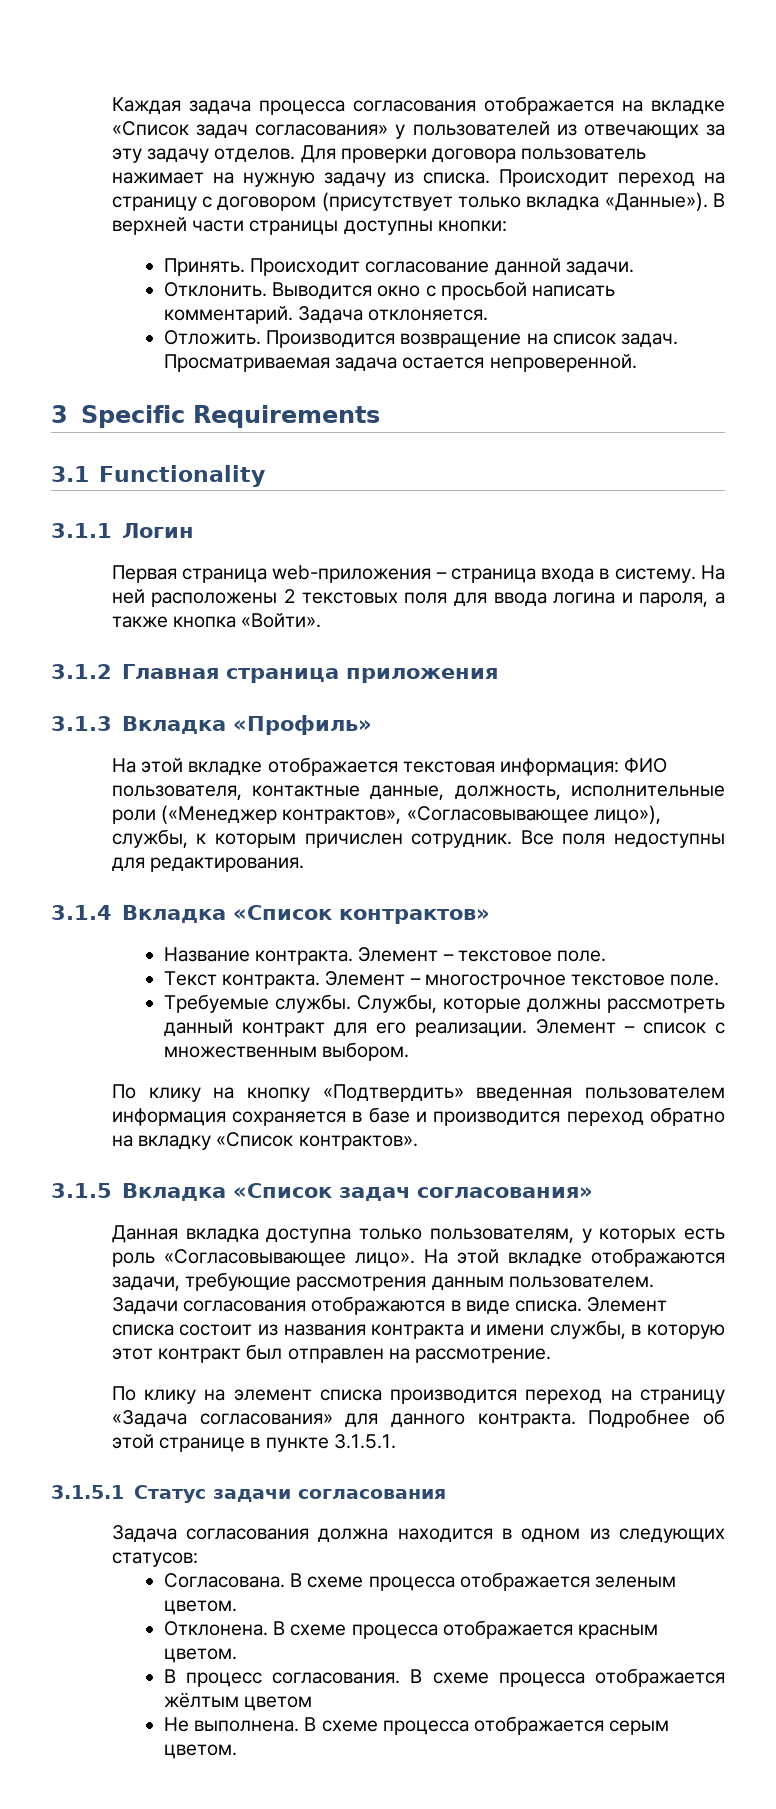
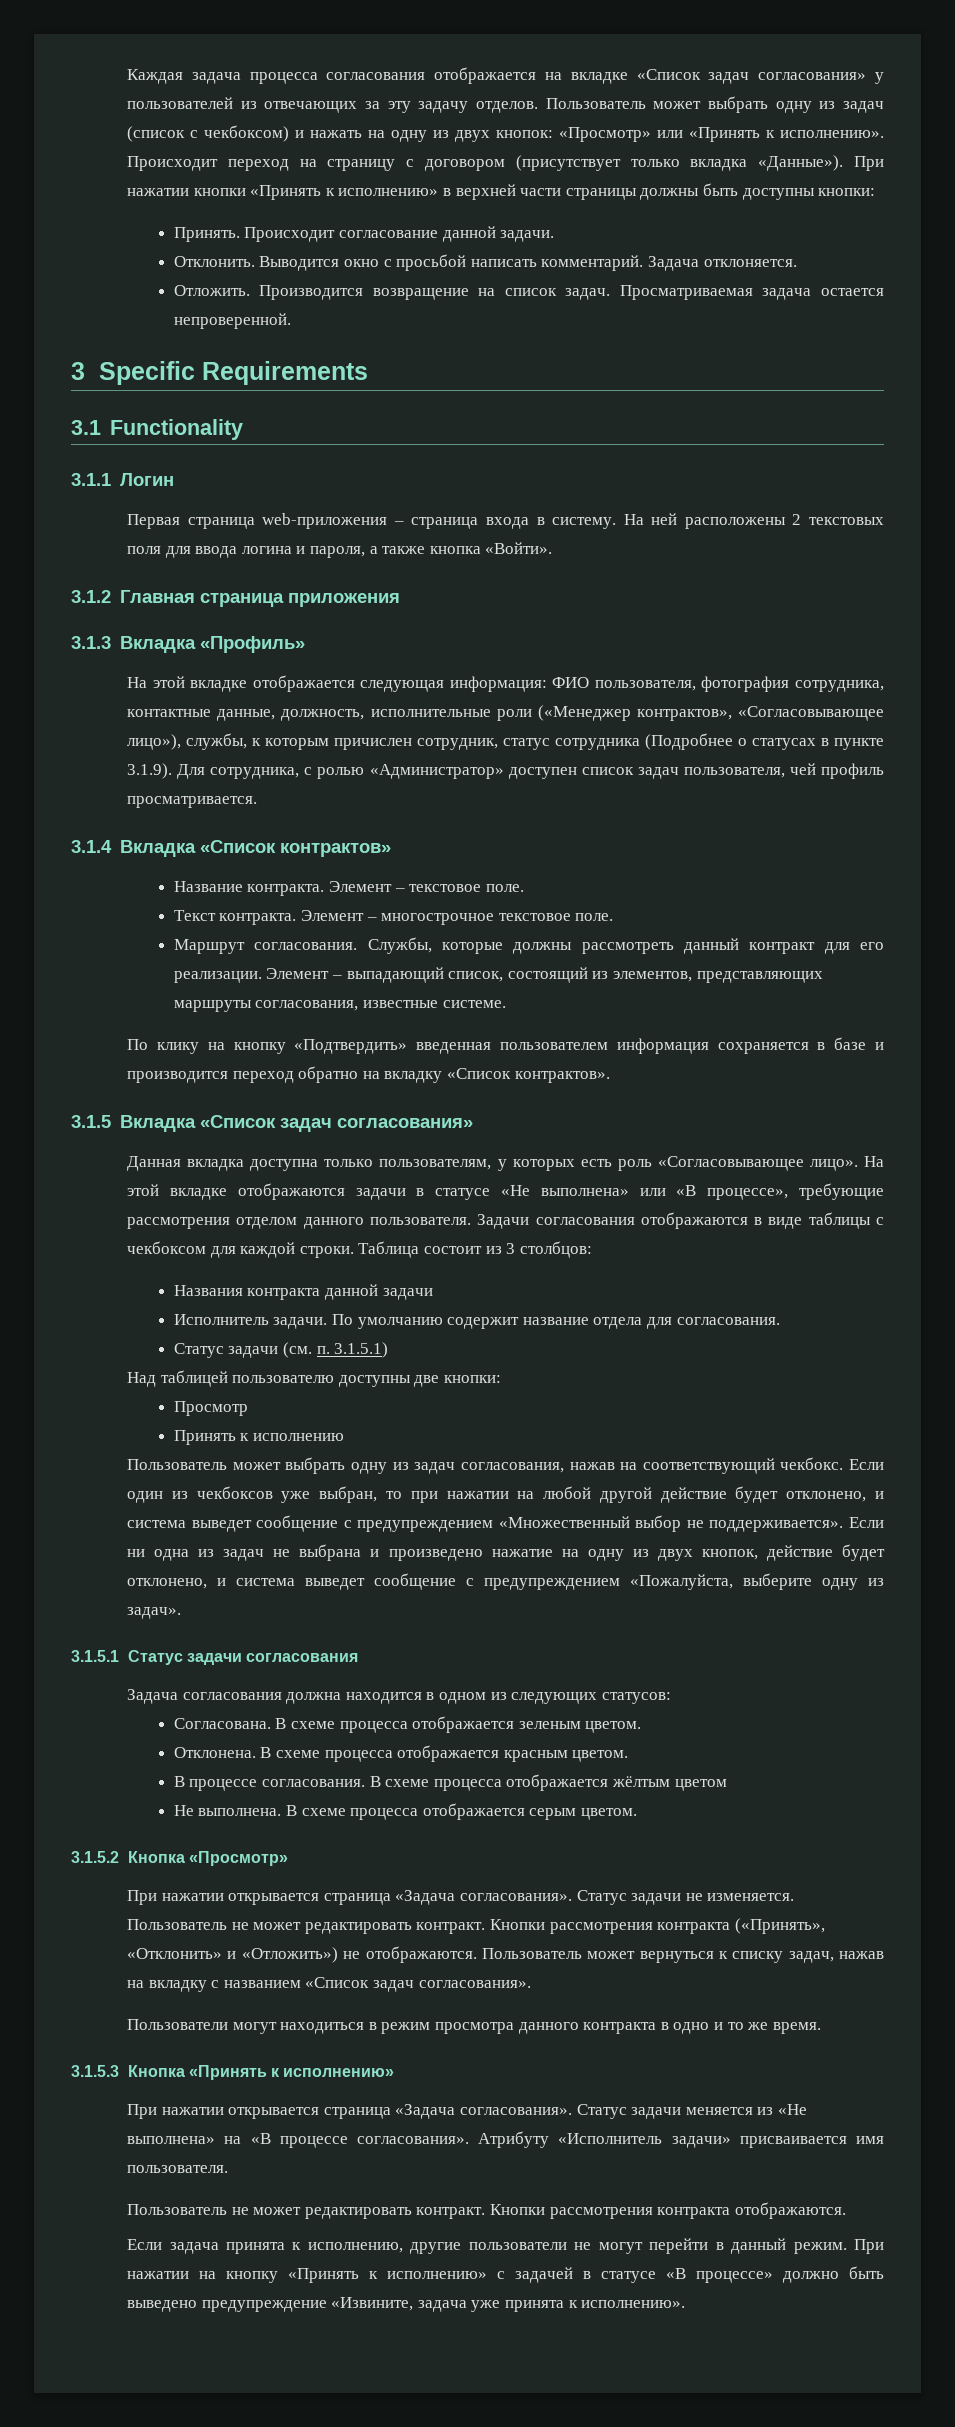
[300,145,647,163] [111,172,491,187] Для проверки договора пользователь нажимает на нужную задачу из списка. -> [545,96,884,113] [127,125,885,142] Пользователь может выбрать одну из задач (список с чекбоксом) и нажать на одну из двух кнопок: «Просмотр» или «Принять к исполнению».
[713,193,725,207] В -> [854,156,884,171] [127,185,452,200] При нажатии кнопки «Принять к исполнению» в
(339, 227) none -> [640,183,739,200] должны быть
[402,761,495,773] текстовая -> [360,680,445,692] следующая
(242, 792) none -> [701,676,884,692] фотография сотрудника,
[411,830,725,848] [111,857,305,872] сотрудник. Все поля недоступны для редактирования. -> [417,733,885,750] [127,763,885,779] [127,796,258,808] сотрудник, статус сотрудника (Подробнее о статусах в пункте 3.1.9). Для сотрудника, с ролью «Администратор» доступен список задач пользователя, чей профиль просматривается.
[163,994,351,1013] Требуемые службы. -> [173,939,358,954] Маршрут согласования.
[642,1022,725,1034] [163,1042,410,1061] список с множественным выбором. -> [346,967,823,983] [173,1000,506,1012] выпадающий список, состоящий из элементов, представляющих маршруты согласования, известные системе.
[111,1272,654,1291] задачи, требующие рассмотрения данным пользователем. -> [355,1183,884,1200] [127,1217,471,1229] задачи в статусе «Не выполнена» или «В процессе», требующие рассмотрения отделом данного пользователя.
[515,1297,668,1312] [111,1320,725,1339] [111,1344,552,1363] [111,1386,725,1404] [111,1409,725,1428] [111,1434,396,1452] списка. Элемент списка состоит из названия контракта и имени службы, в которую этот контракт был отправлен на рассмотрение. // По клику на элемент списка производится переход на страницу «Задача согласования» для данного контракта. Подробнее об этой странице в пункте 3.1.5.1. -> [808,1212,885,1229] [127,1241,592,1258] [173,1284,433,1300] [173,1314,780,1329] [173,1342,389,1358] [127,1370,502,1387] [173,1401,248,1416] [173,1430,345,1445] [127,1457,884,1474] [127,1486,884,1503] [127,1515,884,1532] [127,1544,885,1561] [127,1573,884,1590] [127,1607,182,1619] таблицы с чекбоксом для каждой строки. Таблица состоит из 3 столбцов: // Названия контракта данной задачи // Исполнитель задачи. По умолчанию содержит название отдела для согласования. // Статус задачи (см. п. 3.1.5.1) // Над таблицей пользователю доступны две кнопки: // Просмотр // Принять к исполнению // Пользователь может выбрать одну из задач согласования, нажав на соответствующий чекбокс. Если один из чекбоксов уже выбран, то при нажатии на любой другой действие будет отклонено, и система выведет сообщение с предупреждением «Множественный выбор не поддерживается». Если ни одна из задач не выбрана и произведено нажатие на одну из двух кнопок, действие будет отклонено, и система выведет сообщение с предупреждением «Пожалуйста, выберите одну из задач».
[185,1672,262,1687] процесс -> [189,1779,258,1791] процессе
(237, 1751) none -> [71,1851,288,1866] [127,1890,795,1905] [127,1918,825,1934] [127,1946,884,1963] [127,1977,531,1992] [127,2019,821,2034] [71,2065,395,2080] [127,2104,808,2119] [127,2131,884,2148] [127,2165,229,2173] [127,2202,846,2219] [127,2238,884,2254] [127,2266,884,2283] [127,2297,686,2312] // 3.1.5.2 Кнопка «Просмотр» // При нажатии открывается страница «Задача согласования». Статус задачи не изменяется. Пользователь не может редактировать контракт. Кнопки рассмотрения контракта («Принять», «Отклонить» и «Отложить») не отображаются. Пользователь может вернуться к списку задач, нажав на вкладку с названием «Список задач согласования». // Пользователи могут находиться в режим просмотра данного контракта в одно и то же время. // 3.1.5.3 Кнопка «Принять к исполнению» // При нажатии открывается страница «Задача согласования». Статус задачи меняется из «Не выполнена» на «В процессе согласования». Атрибуту «Исполнитель задачи» присваивается имя пользователя. // Пользователь не может редактировать контракт. Кнопки рассмотрения контракта отображаются. // Если задача принята к исполнению, другие пользователи не могут перейти в данный режим. При нажатии на кнопку «Принять к исполнению» с задачей в статусе «В процессе» должно быть выведено предупреждение «Извините, задача уже принята к исполнению».

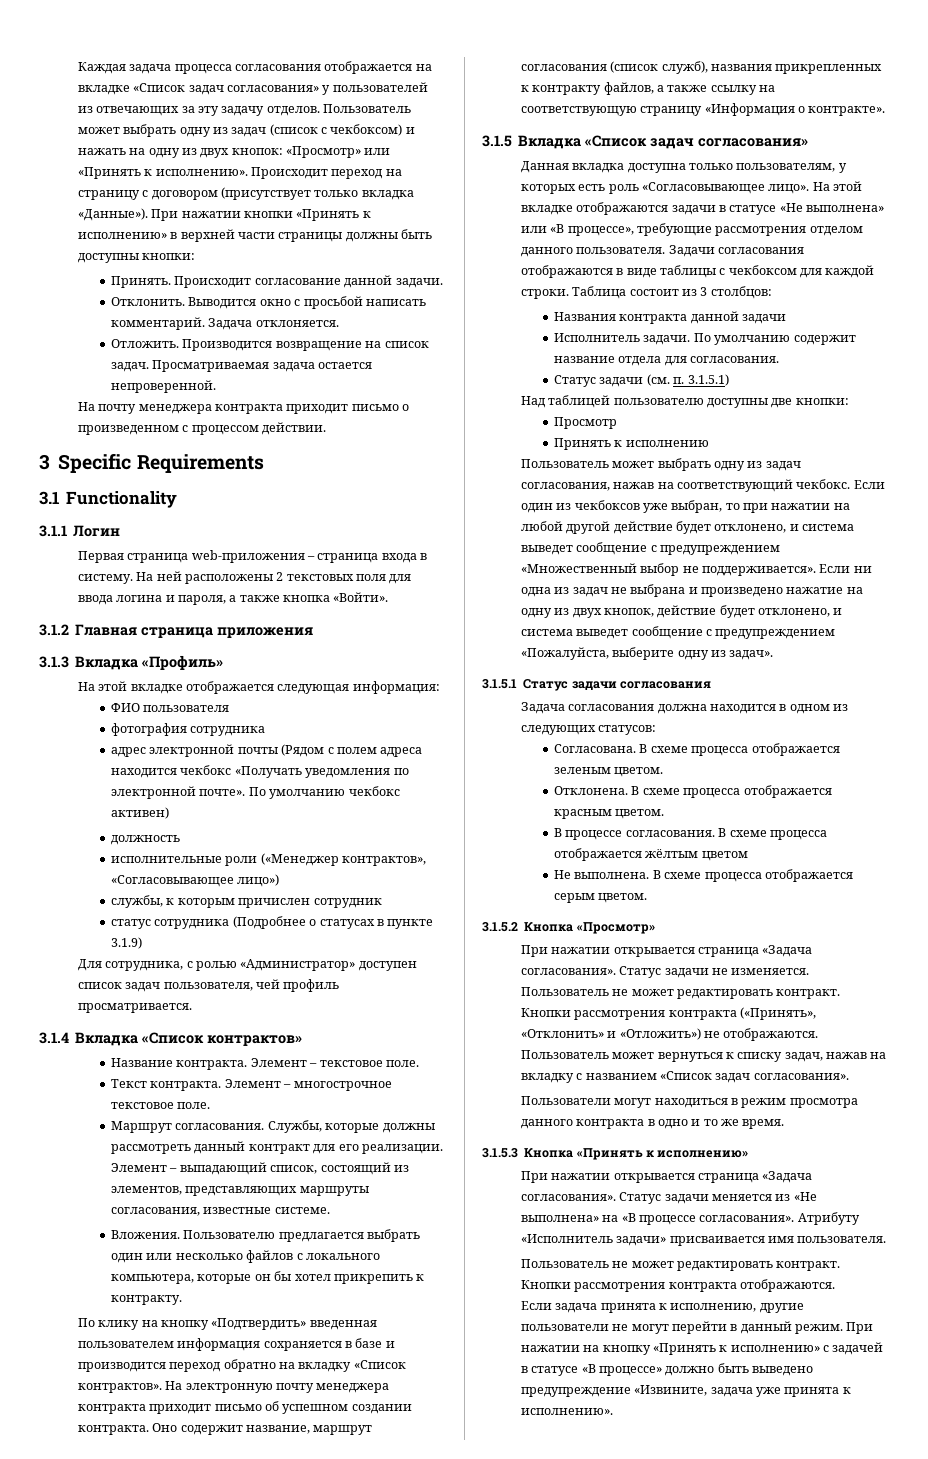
(291, 321) none -> [77,402,410,414] [77,422,326,435] // На почту менеджера контракта приходит письмо о произведенном с процессом действии.
[552,676,884,692] [127,709,365,721] ФИО пользователя, фотография сотрудника, контактные данные, должность, -> [111,703,230,712] [111,723,266,736] [111,744,423,757] [111,765,409,778] [111,786,400,799] [111,807,170,819] [111,835,181,845] // ФИО пользователя // фотография сотрудника // адрес электронной почты (Рядом с полем адреса находится чекбокс «Получать уведомления по электронной почте». По умолчанию чекбокс активен) // должность //
[127,734,182,750] лицо»), -> [237,874,280,887] лицо») //
[417,738,499,750] сотрудник, -> [313,898,382,908] сотрудник //
[127,763,173,779] 3.1.9). -> [111,937,143,949] 3.1.9) //
(506, 1004) none -> [111,1229,421,1242] [111,1250,380,1263] [111,1271,425,1284] [111,1295,183,1305] // Вложения. Пользователю предлагается выбрать один или несколько файлов с локального компьютера, которые он бы хотел прикрепить к контракту.
(610, 1077) none -> [165,1381,390,1393] [77,1401,412,1414] [77,1423,373,1435] [520,61,883,74] [520,82,776,95] [520,103,886,116] На электронную почту менеджера контракта приходит письмо об успешном создании контракта. Оно содержит название, маршрут согласования (список служб), названия прикрепленных к контракту файлов, а также ссылку на соответствующую страницу «Информация о контракте».

